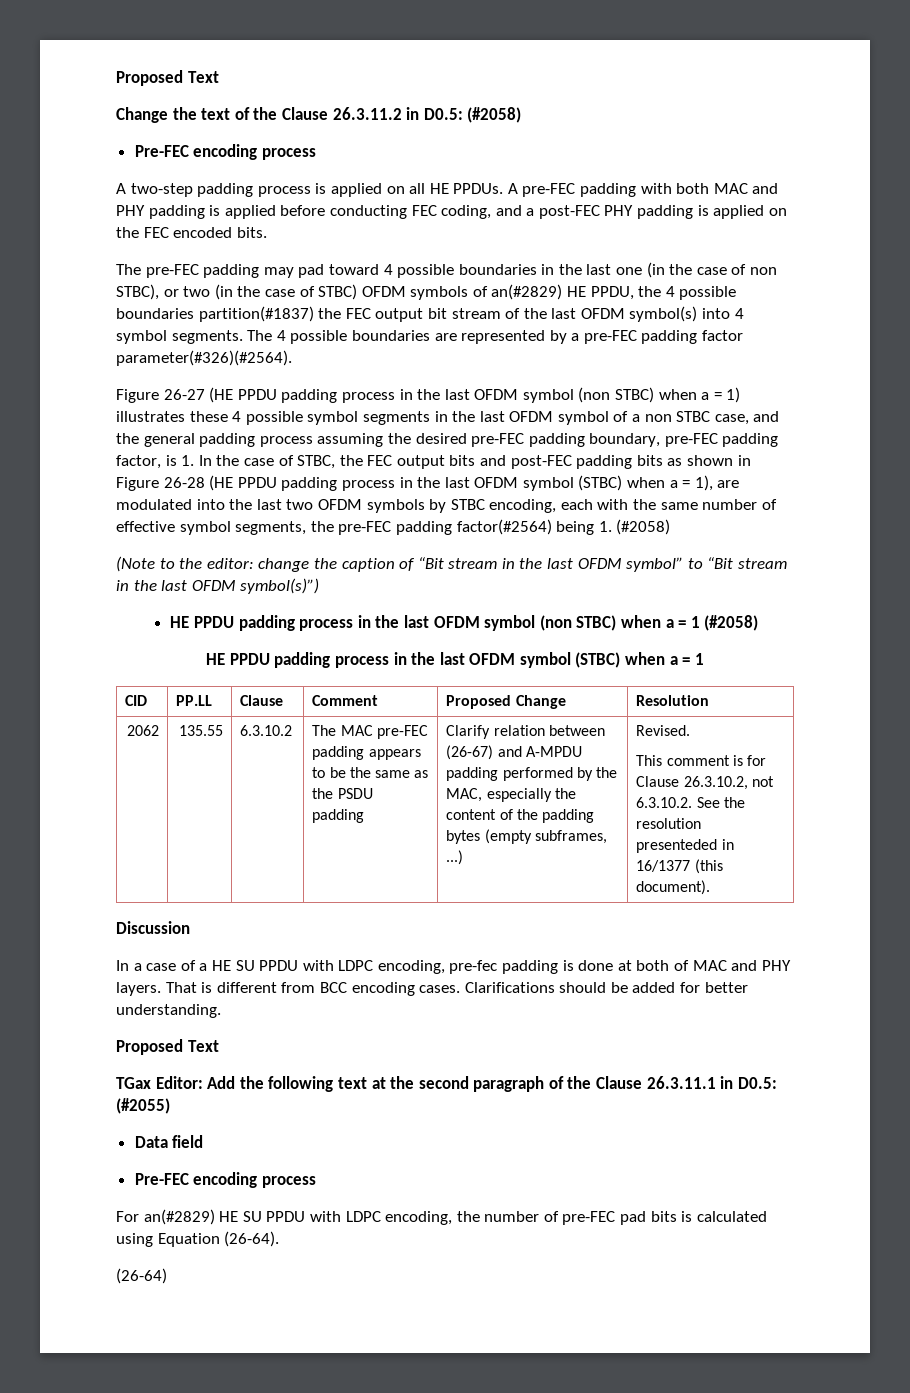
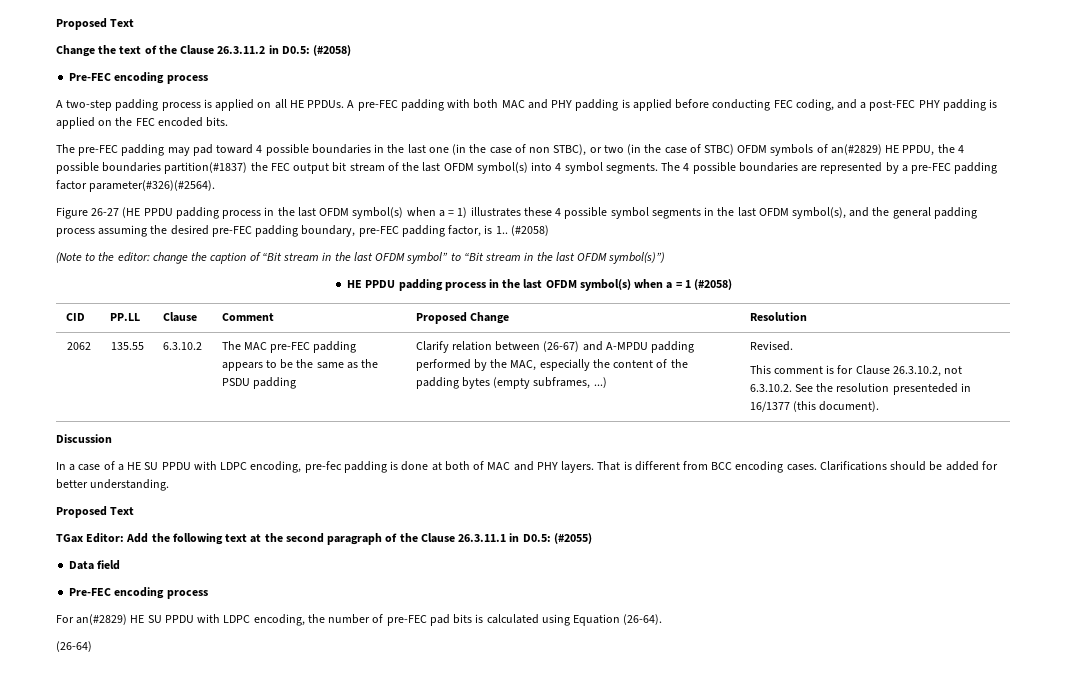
[522,387,655,403] symbol (non STBC) -> [352,207,404,219] symbol(s)
[557,411,749,425] symbol of a non STBC case, -> [792,207,847,219] symbol(s),
[181,455,751,469] [116,475,740,491] [116,499,777,513] [116,519,612,535] 1. In the case of STBC, the FEC output bits and post-FEC padding bits as shown in Figure 26-28 (HE PPDU padding process in the last OFDM symbol (STBC) when a = 1), are modulated into the last two OFDM symbols by STBC encoding, each with the same number of effective symbol segments, the pre-FEC padding factor(#2564) being 1. -> [495,226,508,234] 1..
[484,615,617,631] symbol (non STBC) -> [579,279,631,291] symbol(s)
[206,652,704,668] // HE PPDU padding process in the last OFDM symbol (STBC) when a = 1 -> (733, 284) none

